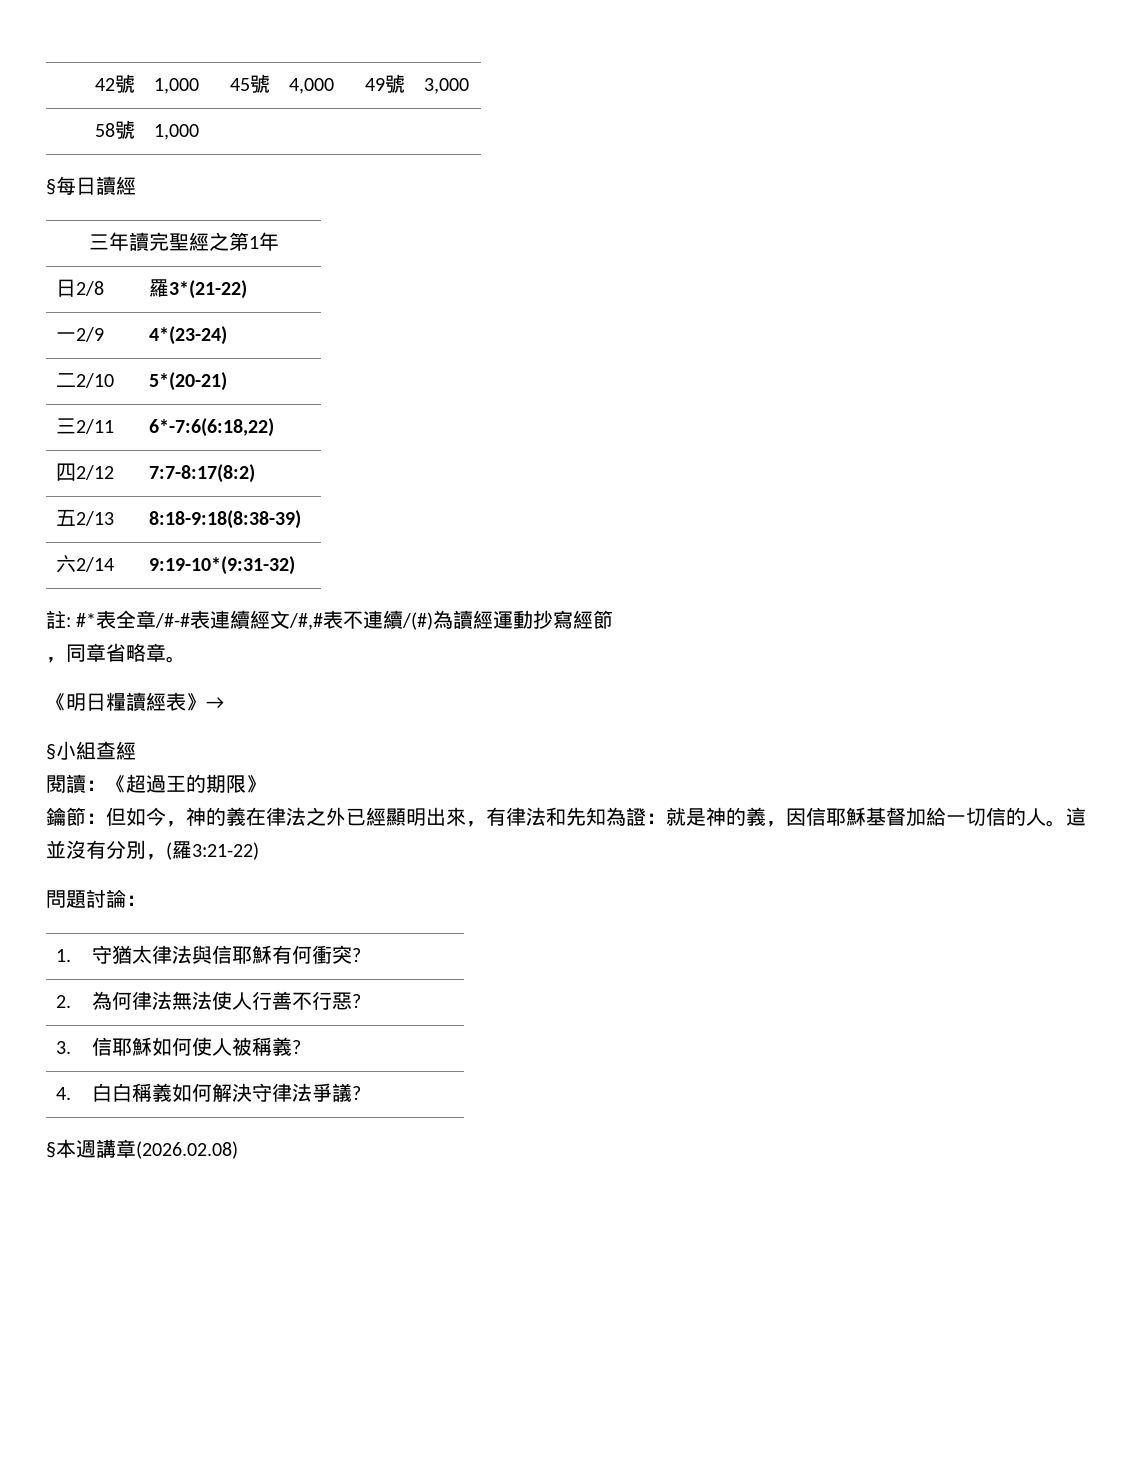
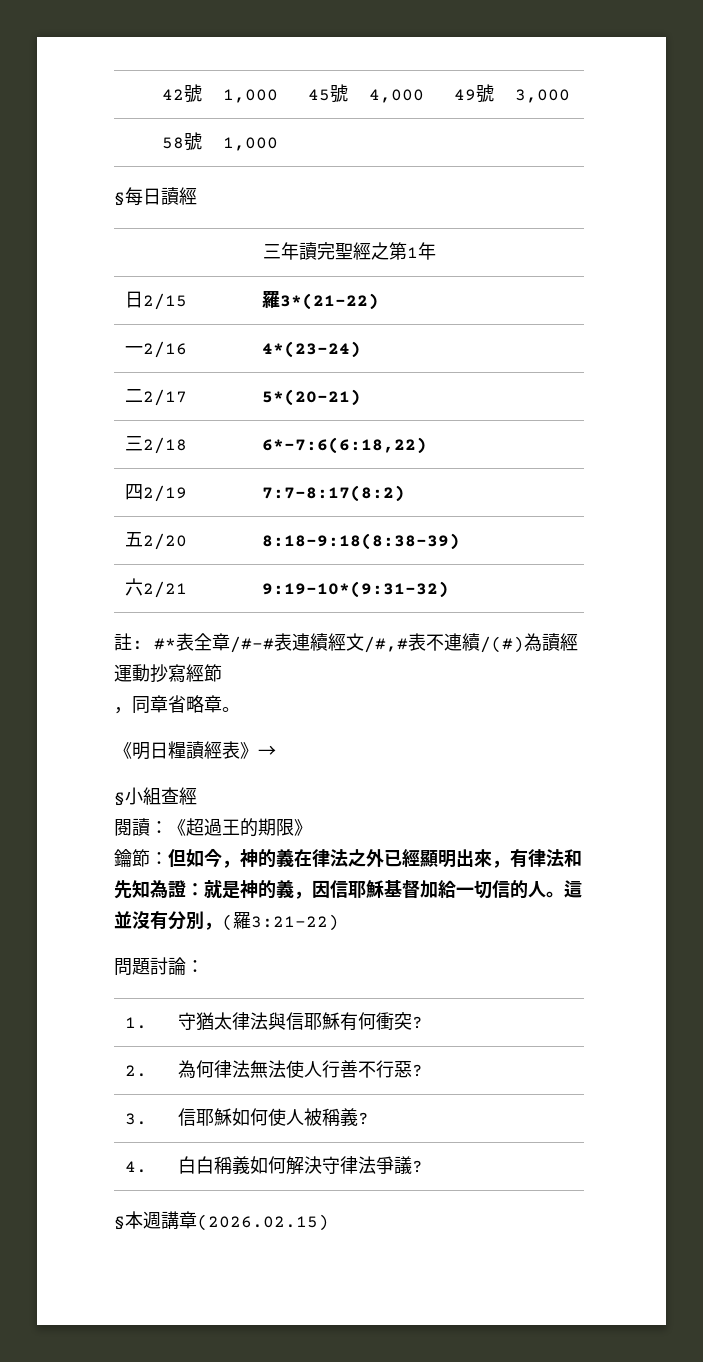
[76,281,105,296] 2/8 -> [143,293,188,310] 2/15
[76,327,105,342] 2/9 -> [143,341,188,358] 2/16
[76,373,115,388] 2/10 -> [143,389,188,406] 2/17
[76,419,115,434] 2/11 -> [143,437,188,454] 2/18
[76,465,115,480] 2/12 -> [143,485,188,502] 2/19
[76,511,115,526] 2/13 -> [143,533,188,550] 2/20
[76,557,115,572] 2/14 -> [143,581,188,598] 2/21
[136,1141,238,1159] (2026.02.08) -> [197,1214,329,1231] (2026.02.15)

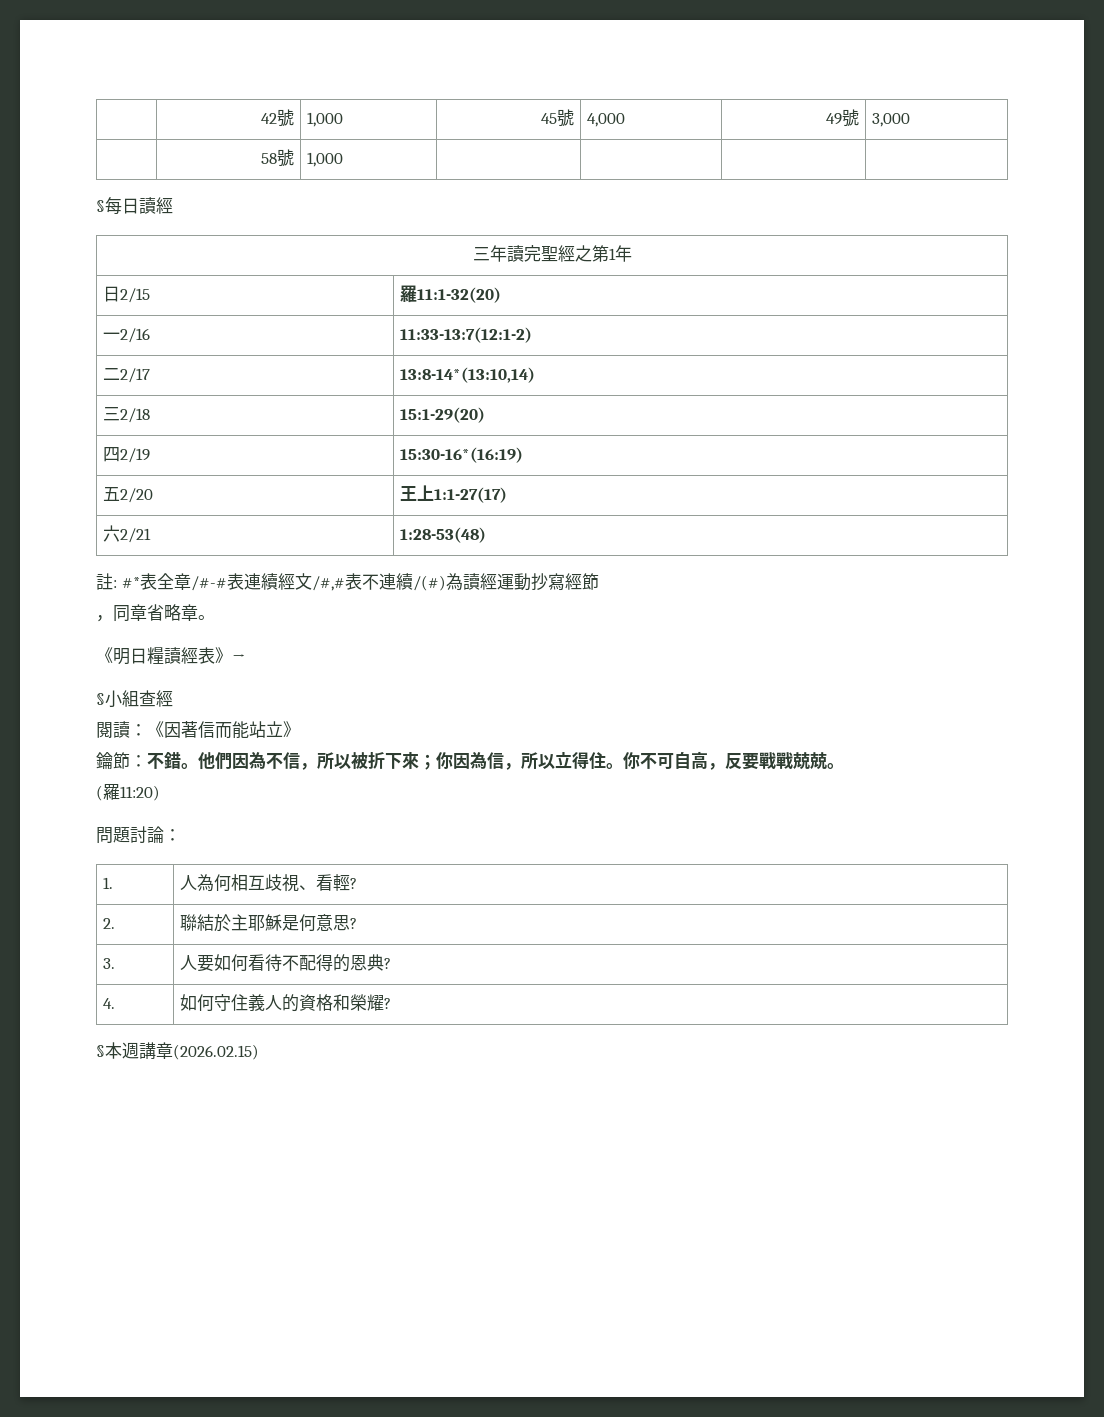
[280,293,380,310] 3*(21-22) -> [417,287,502,303] 11:1-32(20)
[262,341,362,358] 4*(23-24) -> [400,327,533,343] 11:33-13:7(12:1-2)
[262,389,362,406] 5*(20-21) -> [400,367,536,383] 13:8-14*(13:10,14)
[262,437,428,454] 6*-7:6(6:18,22) -> [400,407,486,423] 15:1-29(20)
[262,485,406,502] 7:7-8:17(8:2) -> [400,447,524,463] 15:30-16*(16:19)
[262,533,461,550] 8:18-9:18(8:38-39) -> [400,485,508,503] 王上1:1-27(17)
[262,581,450,598] 9:19-10*(9:31-32) -> [400,527,487,543] 1:28-53(48)
[186,818,294,837] 超過王的期限 -> [164,721,283,739] 因著信而能站立
[168,848,582,868] [114,880,582,899] [114,911,339,931] [114,957,204,976] [125,1017,148,1029] [178,1012,424,1031] [125,1065,148,1077] [178,1060,424,1079] [125,1113,148,1125] [178,1108,370,1126] [125,1161,148,1173] [178,1156,413,1175] 但如今，神的義在律法之外已經顯明出來，有律法和先知為證：就是神的義，因信耶穌基督加給一切信的人。這並沒有分別，(羅3:21-22) // 問題討論： // 1. | 守猶太律法與信耶穌有何衝突? // 2. | 為何律法無法使人行善不行惡? // 3. | 信耶穌如何使人被稱義? // 4. | 白白稱義如何解決守律法爭議 -> [147,751,844,770] [96,784,160,801] [96,826,181,844] [103,877,114,889] [180,874,358,892] [103,918,116,929] [180,914,358,932] [103,958,116,969] [180,954,392,972] [103,998,116,1009] [180,994,385,1012] 不錯。他們因為不信，所以被折下來；你因為信，所以立得住。你不可自高，反要戰戰兢兢。 // (羅11:20) // 問題討論： // 1. | 人為何相互歧視、看輕? // 2. | 聯結於主耶穌是何意思? // 3. | 人要如何看待不配得的恩典? // 4. | 如何守住義人的資格和榮耀

